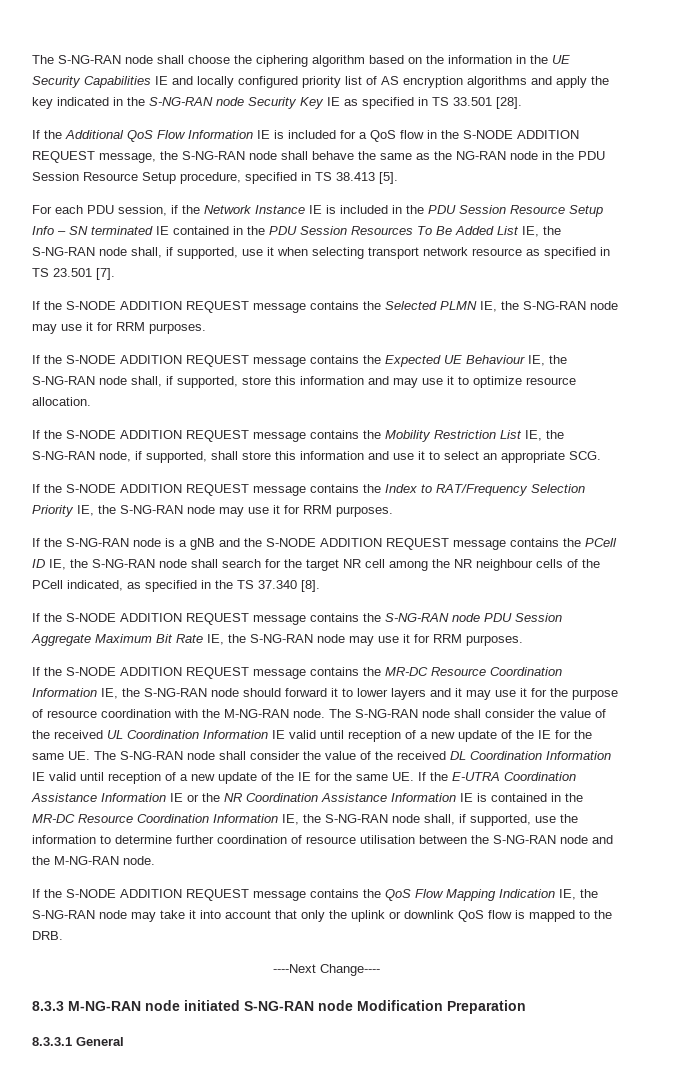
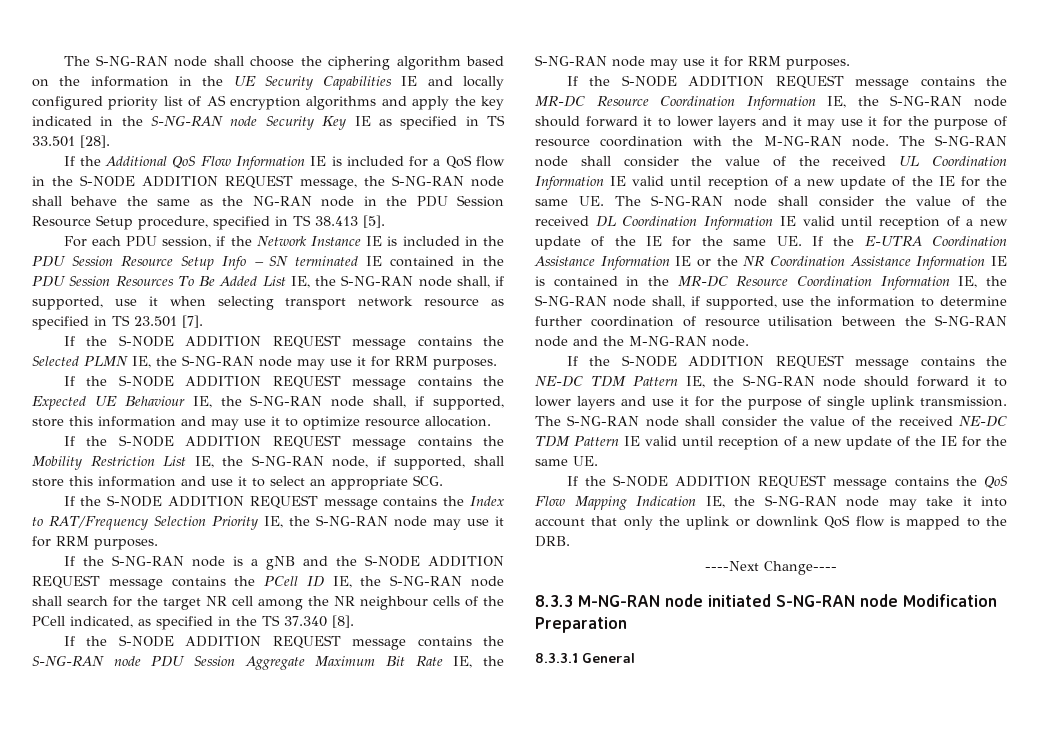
(155, 860) none -> [566,355,1007,370] [535,375,1008,388] [535,396,1007,410] [535,415,1007,427] [535,436,1007,450] [535,456,598,466] // If the S-NODE ADDITION REQUEST message contains the NE-DC TDM Pattern IE, the S-NG-RAN node should forward it to lower layers and use it for the purpose of single uplink transmission. The S-NG-RAN node shall consider the value of the received NE-DC TDM Pattern IE valid until reception of a new update of the IE for the same UE.

